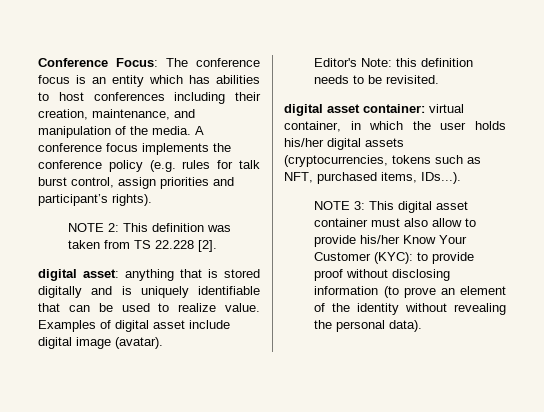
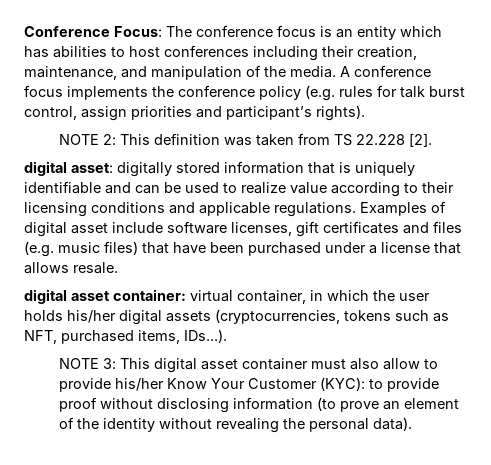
[125,269,260,281] [38,286,113,298] anything that is stored digitally and -> [117,161,335,177] digitally stored information that
[38,303,60,312] that -> [105,182,131,194] and
[225,303,260,312] value. -> [290,182,454,197] [24,202,356,217] value according to their licensing conditions and applicable regulations.
[38,337,163,349] [314,58,474,67] [314,75,440,84] digital image (avatar). // Editor's Note: this definition needs to be revisited. -> [167,221,462,237] [24,241,461,257] [24,262,118,274] software licenses, gift certificates and files (e.g. music files) that have been purchased under a license that allows resale.

